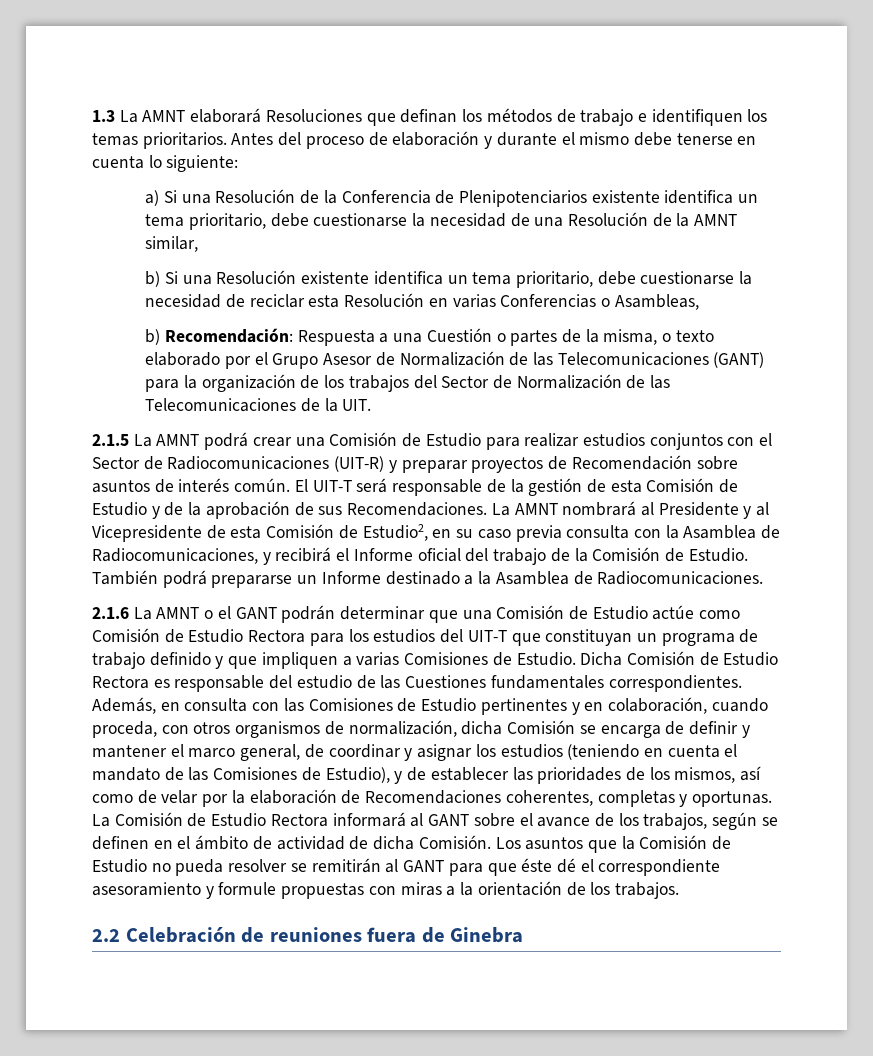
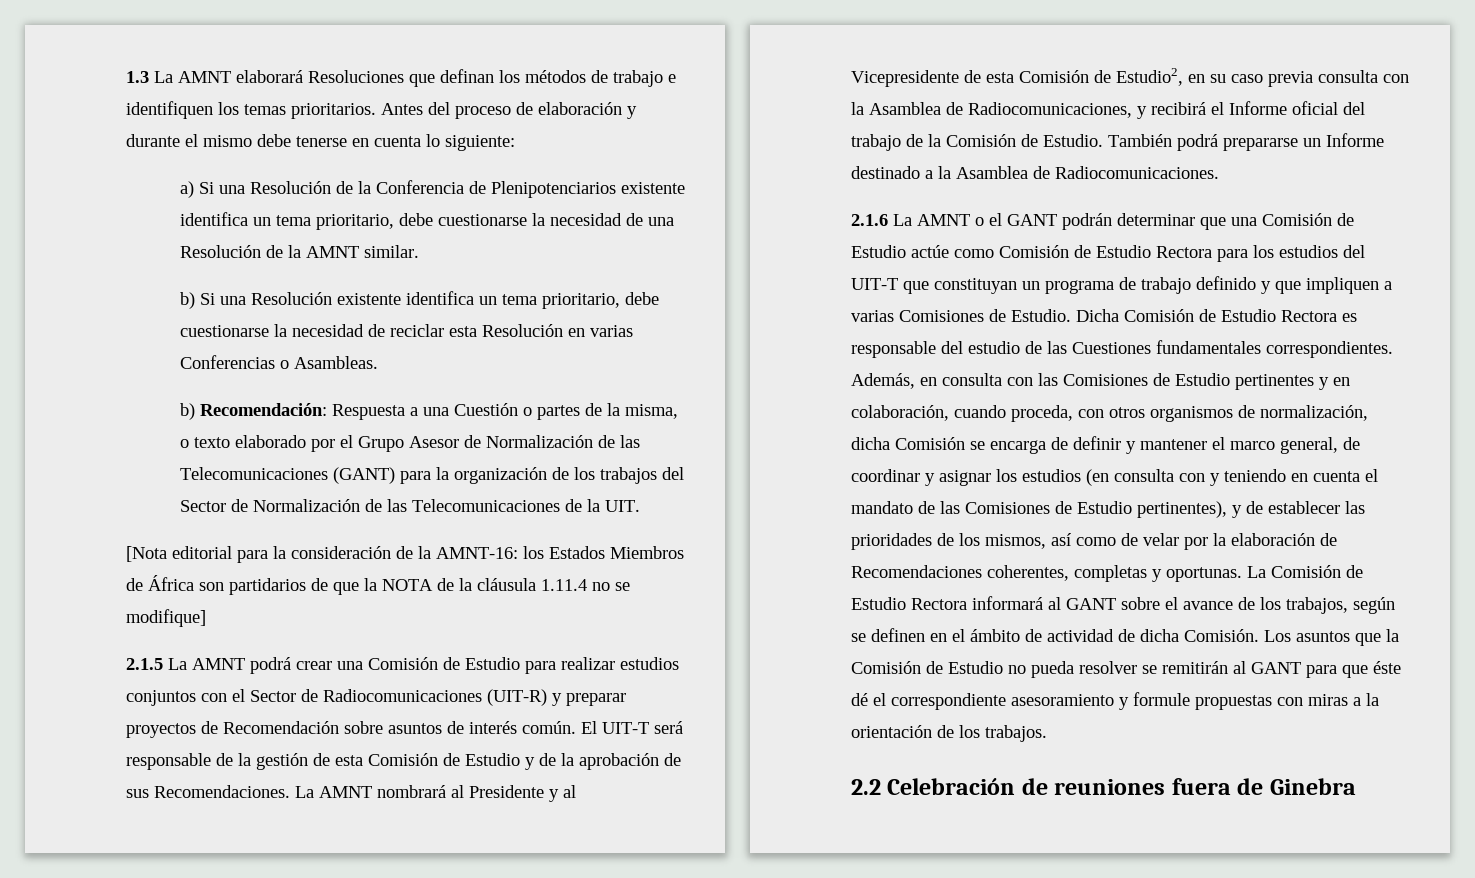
[145,236,199,252] similar, -> [364,245,420,258] similar.
[614,294,699,310] Asambleas, -> [294,356,379,369] Asambleas.
(372, 405) none -> [126,546,684,563] [126,575,630,595] [126,609,206,627] // [Nota editorial para la consideración de la AMNT-16: los Estados Miembros de África son partidarios de que la NOTA de la cláusula 1.11.4 no se modifique]
[567,744,640,760] (teniendo -> [1086,469,1286,486] (en consulta con y teniendo
[325,767,390,783] Estudio), -> [1077,501,1227,518] Estudio pertinentes),

